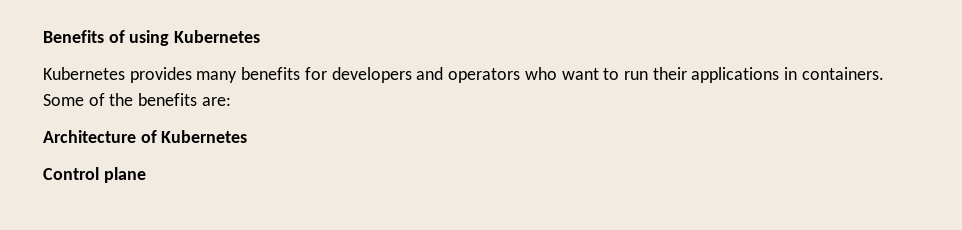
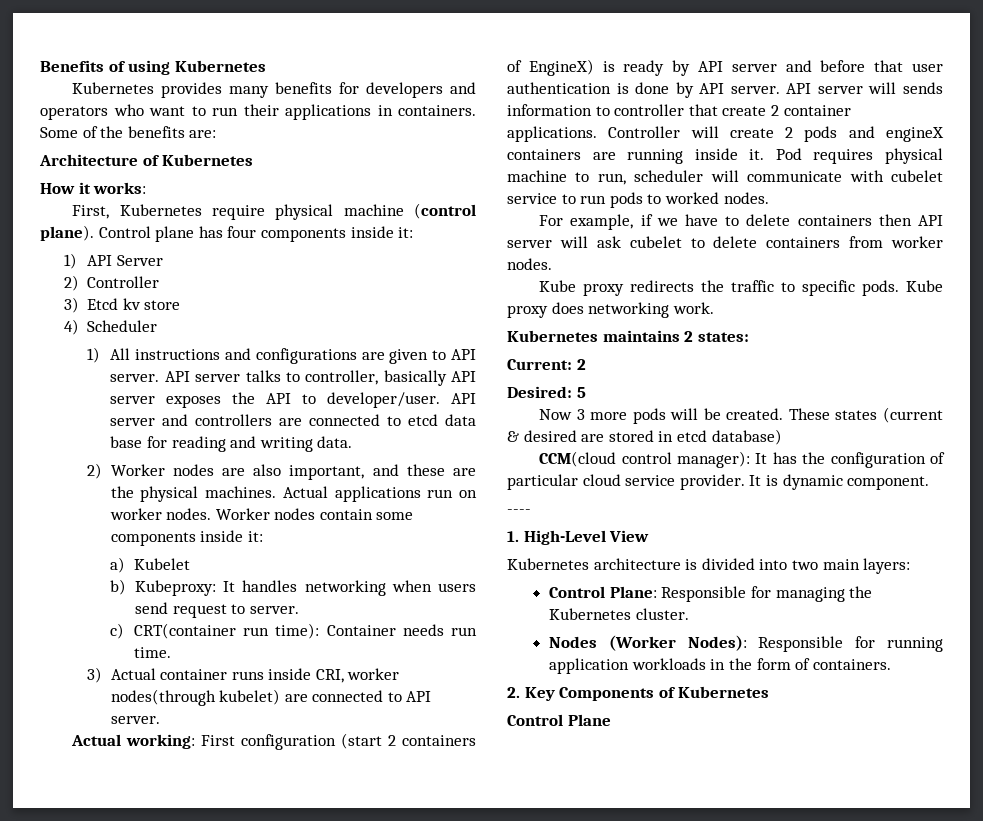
[43,167,146,183] Control plane -> [40,182,147,194] [72,203,476,220] [40,225,414,242] [63,253,163,269] [63,275,159,291] [63,297,181,313] [63,319,157,335] [86,347,476,364] [110,370,476,386] [110,392,476,408] [110,414,476,426] [110,436,353,452] [86,463,476,480] [110,486,478,502] [109,508,414,520] [110,530,263,546] [110,557,190,573] [110,579,476,596] [134,602,299,618] [110,623,477,639] [133,647,171,658] [86,667,400,683] [110,689,432,706] [110,716,160,724] [71,733,477,750] [507,59,943,76] [507,82,943,98] [507,104,851,116] [507,126,944,142] [507,148,943,164] [507,170,943,185] [507,192,769,208] [539,214,943,230] [507,236,943,248] [507,258,552,270] [539,280,943,296] [507,302,714,318] [507,330,749,342] [507,359,586,370] [507,386,586,398] [539,407,943,424] [507,429,782,445] [539,451,945,468] [507,474,930,490] [507,509,531,514] [507,530,650,545] [507,558,911,574] [549,586,873,602] [549,608,689,620] [549,635,943,652] [549,658,891,674] [507,686,770,701] [507,714,611,726] How it works: // First, Kubernetes require physical machine (control plane). Control plane has four components inside it: // 1) API Server // 2) Controller // 3) Etcd kv store // 4) Scheduler // 1) All instructions and configurations are given to API server. API server talks to controller, basically API server exposes the API to developer/user. API server and controllers are connected to etcd data base for reading and writing data. // 2) Worker nodes are also important, and these are the physical machines. Actual applications run on worker nodes. Worker nodes contain some components inside it: // a) Kubelet // b) Kubeproxy: It handles networking when users send request to server. // c) CRT(container run time): Container needs run time. // 3) Actual container runs inside CRI, worker nodes(through kubelet) are connected to API server. // Actual working: First configuration (start 2 containers of EngineX) is ready by API server and before that user authentication is done by API server. API server will sends information to controller that create 2 container applications. Controller will create 2 pods and engineX containers are running inside it. Pod requires physical machine to run, scheduler will communicate with cubelet service to run pods to worked nodes. // For example, if we have to delete containers then API server will ask cubelet to delete containers from worker nodes. // Kube proxy redirects the traffic to specific pods. Kube proxy does networking work. // Kubernetes maintains 2 states: // Current: 2 // Desired: 5 // Now 3 more pods will be created. These states (current & desired are stored in etcd database) // CCM(cloud control manager): It has the configuration of particular cloud service provider. It is dynamic component. // ---- // 1. High-Level View // Kubernetes architecture is divided into two main layers: // Control Plane: Responsible for managing the Kubernetes cluster. // Nodes (Worker Nodes): Responsible for running application workloads in the form of containers. // 2. Key Components of Kubernetes // Control Plane

